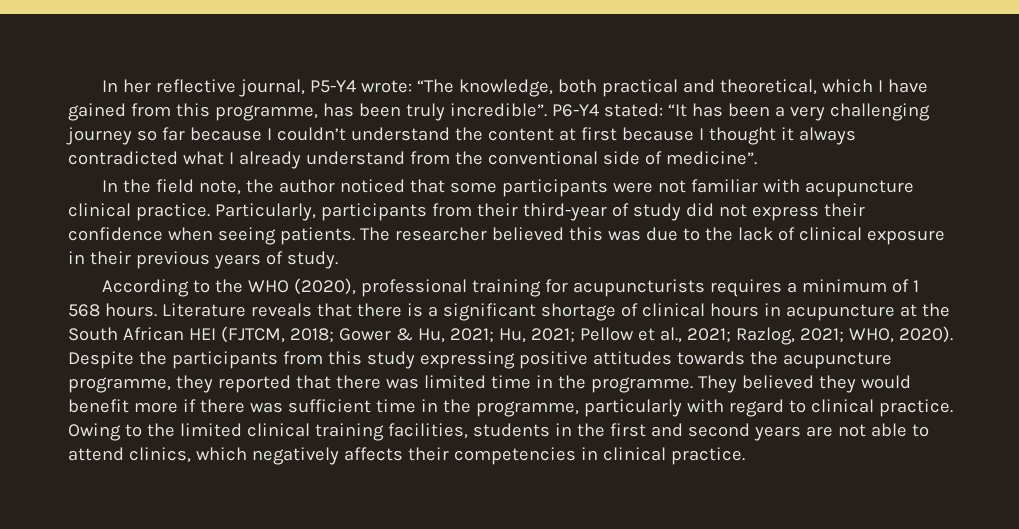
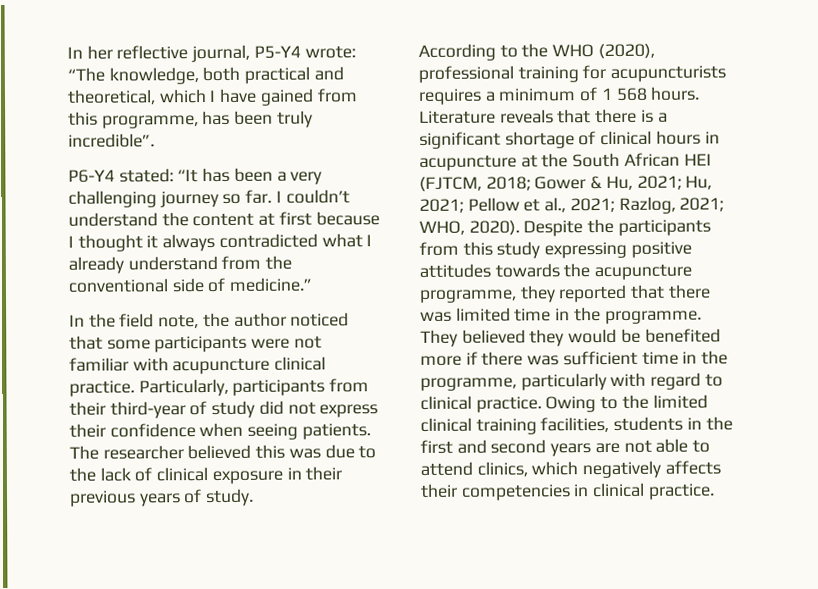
(547, 110) none -> (155, 140) //
[161,127,262,141] far because -> [245,189,273,204] far.
[665,151,757,165] medicine”. -> [229,277,313,292] medicine.”
[68,399,129,413] benefit -> [620,328,721,343] be benefited

